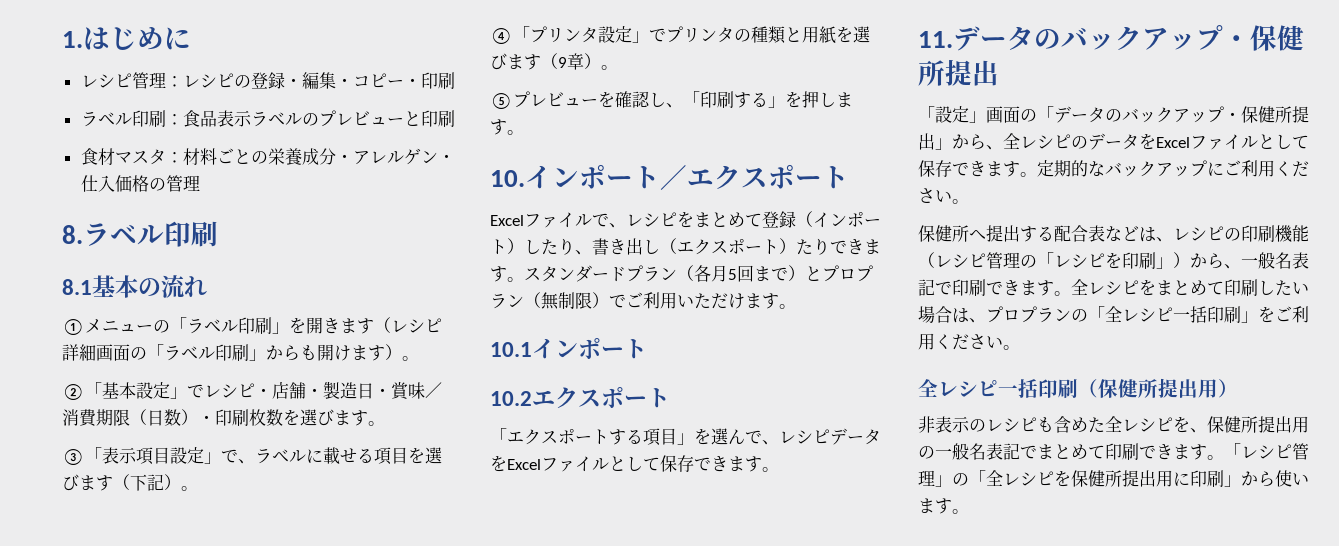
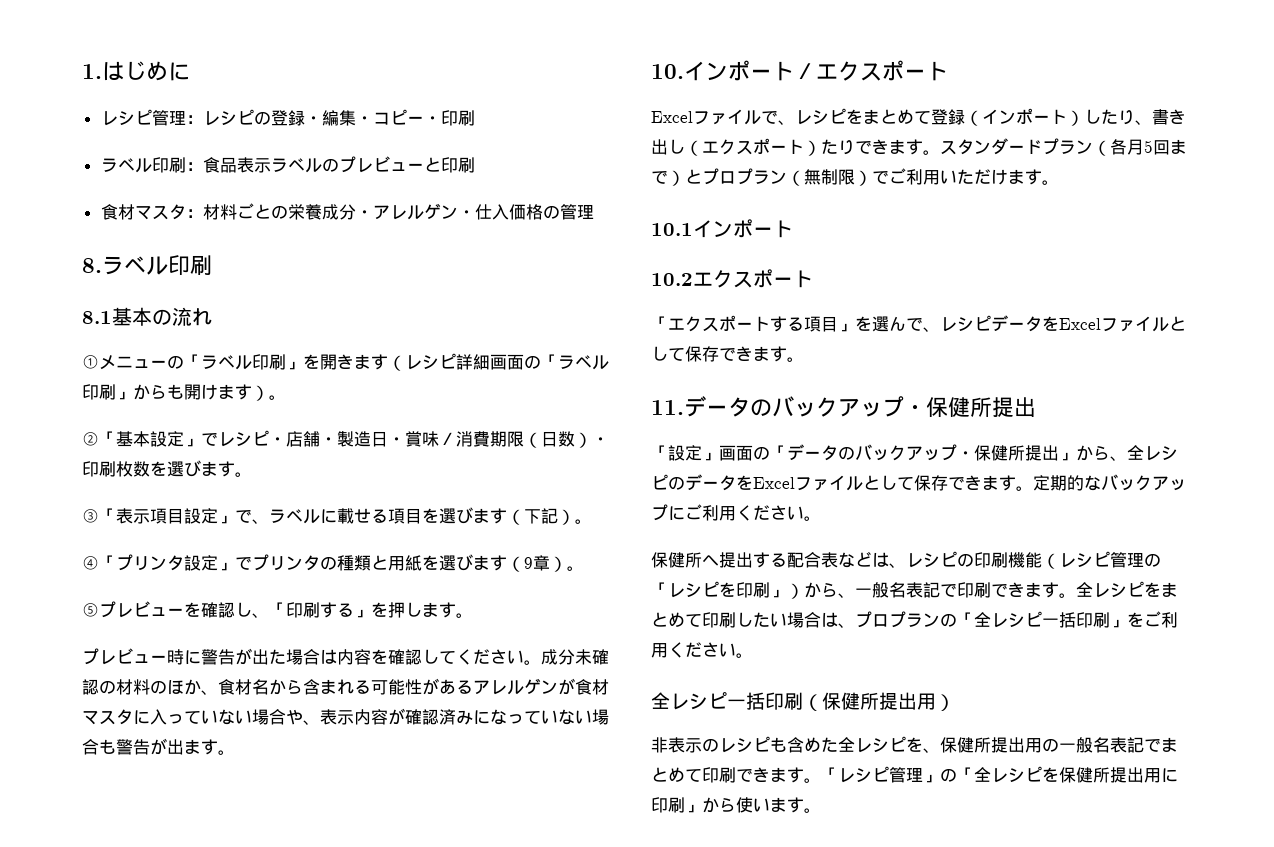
(524, 132) none -> [82,648,609,665] [82,678,609,695] [82,708,609,725] [82,738,235,755] // プレビュー時に警告が出た場合は内容を確認してください。成分未確認の材料のほか、食材名から含まれる可能性があるアレルゲンが食材マスタに入っていない場合や、表示内容が確認済みになっていない場合も警告が出ます。

